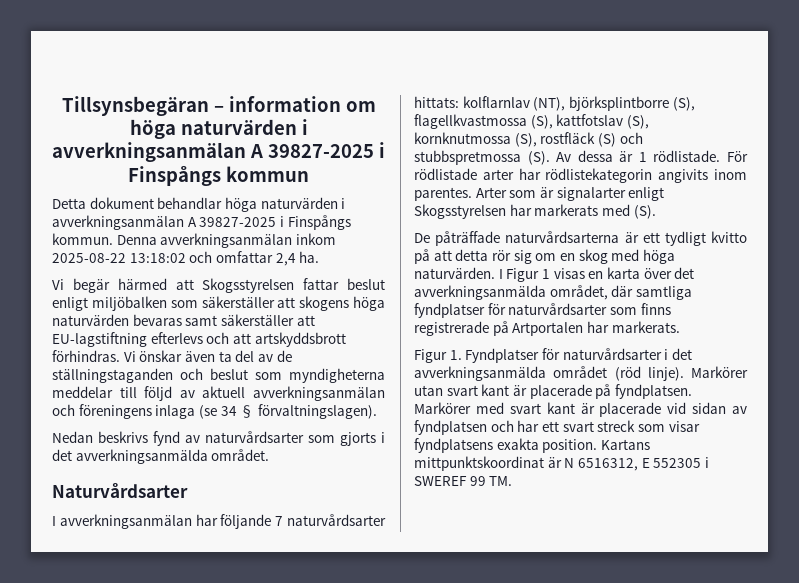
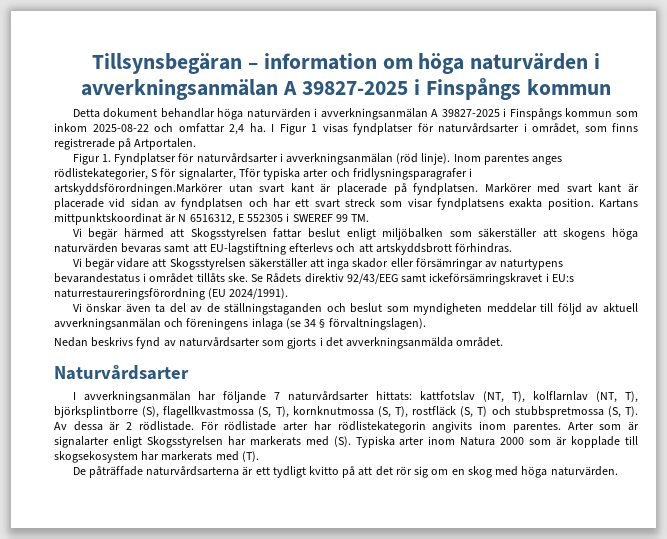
[52,233,293,248] kommun. Denna avverkningsanmälan -> [565,108,638,117] kommun som
[129,253,186,263] 13:18:02 -> (149, 128) none
[52,278,385,293] [52,296,386,311] [52,314,315,326] [52,332,346,347] [52,350,292,362] [52,368,385,383] [52,386,385,401] [52,404,377,419] [52,431,385,446] [52,449,270,464] [52,483,188,498] [52,514,386,529] [414,96,695,111] [414,114,649,129] [414,132,643,147] [414,150,748,165] [414,168,747,183] [414,187,665,201] [414,204,656,219] [414,231,747,246] [414,249,675,264] [414,267,695,282] [414,285,692,300] // Vi begär härmed att Skogsstyrelsen fattar beslut enligt miljöbalken som säkerställer att skogens höga naturvärden bevaras samt säkerställer att EU-lagstiftning efterlevs och att artskyddsbrott förhindras. Vi önskar även ta del av de ställningstaganden och beslut som myndigheterna meddelar till följd av aktuell avverkningsanmälan och föreningens inlaga (se 34 § förvaltningslagen). // Nedan beskrivs fynd av naturvårdsarter som gjorts i det avverkningsanmälda området. // Naturvårdsarter // I avverkningsanmälan har följande 7 naturvårdsarter hittats: kolflarnlav (NT), björksplintborre (S), flagellkvastmossa (S), kattfotslav (S), kornknutmossa (S), rostfläck (S) och stubbspretmossa (S). Av dessa är 1 rödlistade. För rödlistade arter har rödlistekategorin angivits inom parentes. Arter som är signalarter enligt Skogsstyrelsen har markerats med (S). // De påträffade naturvårdsarterna är ett tydligt kvitto på att detta rör sig om en skog med höga naturvärden. I Figur 1 visas en karta över det avverkningsanmälda området, där samtliga -> [271,123,348,135] I Figur 1 visas
(608, 309) none -> [523,123,579,135] i området,
[512,321,680,336] Artportalen har markerats. -> [134,138,197,150] Artportalen.
[671,348,692,360] [414,366,748,381] det avverkningsanmälda området (röd linje). Markörer -> [285,153,563,165] [54,168,473,180] [54,183,223,195] avverkningsanmälan (röd linje). Inom parentes anges rödlistekategorier, S för signalarter, Tför typiska arter och fridlysningsparagrafer i artskyddsförordningen.Markörer
(513, 481) none -> [72,228,638,240] [54,243,513,255] [72,258,564,270] [54,273,574,285] [54,288,289,300] [72,303,638,315] [54,318,426,330] [54,337,504,349] [54,365,189,380] [72,391,639,403] [54,406,638,418] [54,421,639,433] [54,436,638,448] [54,451,259,463] [72,466,618,478] // Vi begär härmed att Skogsstyrelsen fattar beslut enligt miljöbalken som säkerställer att skogens höga naturvärden bevaras samt att EU-lagstiftning efterlevs och att artskyddsbrott förhindras. // Vi begär vidare att Skogsstyrelsen säkerställer att inga skador eller försämringar av naturtypens bevarandestatus i området tillåts ske. Se Rådets direktiv 92/43/EEG samt ickeförsämringskravet i EU:s naturrestaureringsförordning (EU 2024/1991). // Vi önskar även ta del av de ställningstaganden och beslut som myndigheten meddelar till följd av aktuell avverkningsanmälan och föreningens inlaga (se 34 § förvaltningslagen). // Nedan beskrivs fynd av naturvårdsarter som gjorts i det avverkningsanmälda området. // Naturvårdsarter // I avverkningsanmälan har följande 7 naturvårdsarter hittats: kattfotslav (NT, T), kolflarnlav (NT, T), björksplintborre (S), flagellkvastmossa (S, T), kornknutmossa (S, T), rostfläck (S, T) och stubbspretmossa (S, T). Av dessa är 2 rödlistade. För rödlistade arter har rödlistekategorin angivits inom parentes. Arter som är signalarter enligt Skogsstyrelsen har markerats med (S). Typiska arter inom Natura 2000 som är kopplade till skogsekosystem har markerats med (T). // De påträffade naturvårdsarterna är ett tydligt kvitto på att det rör sig om en skog med höga naturvärden.

